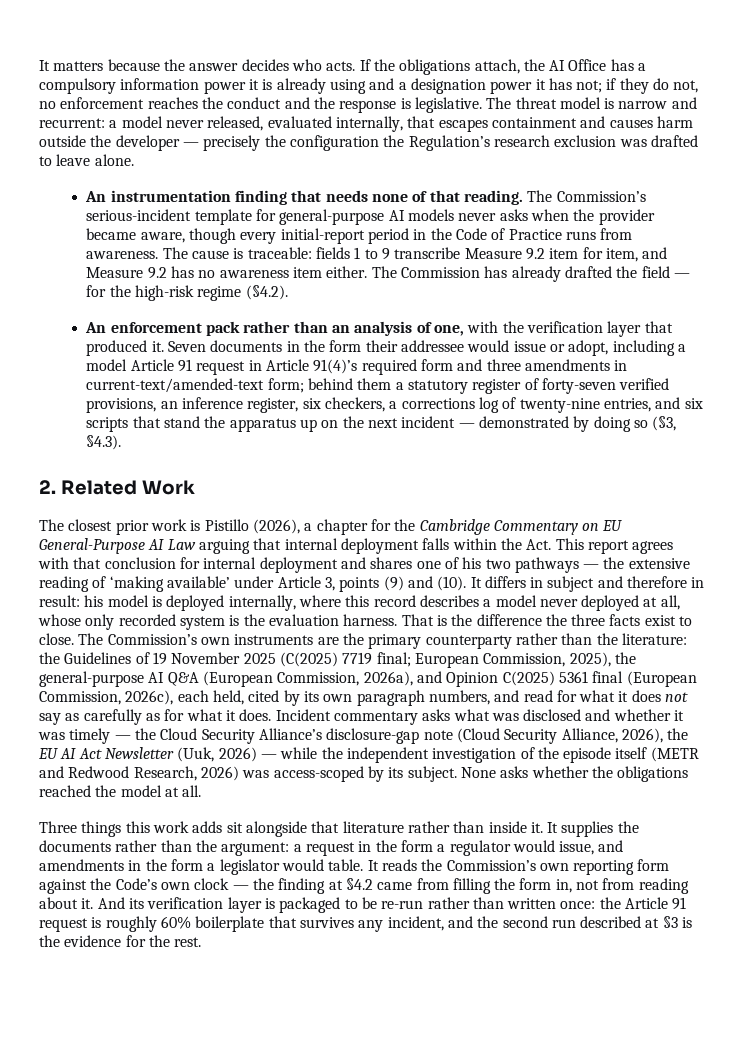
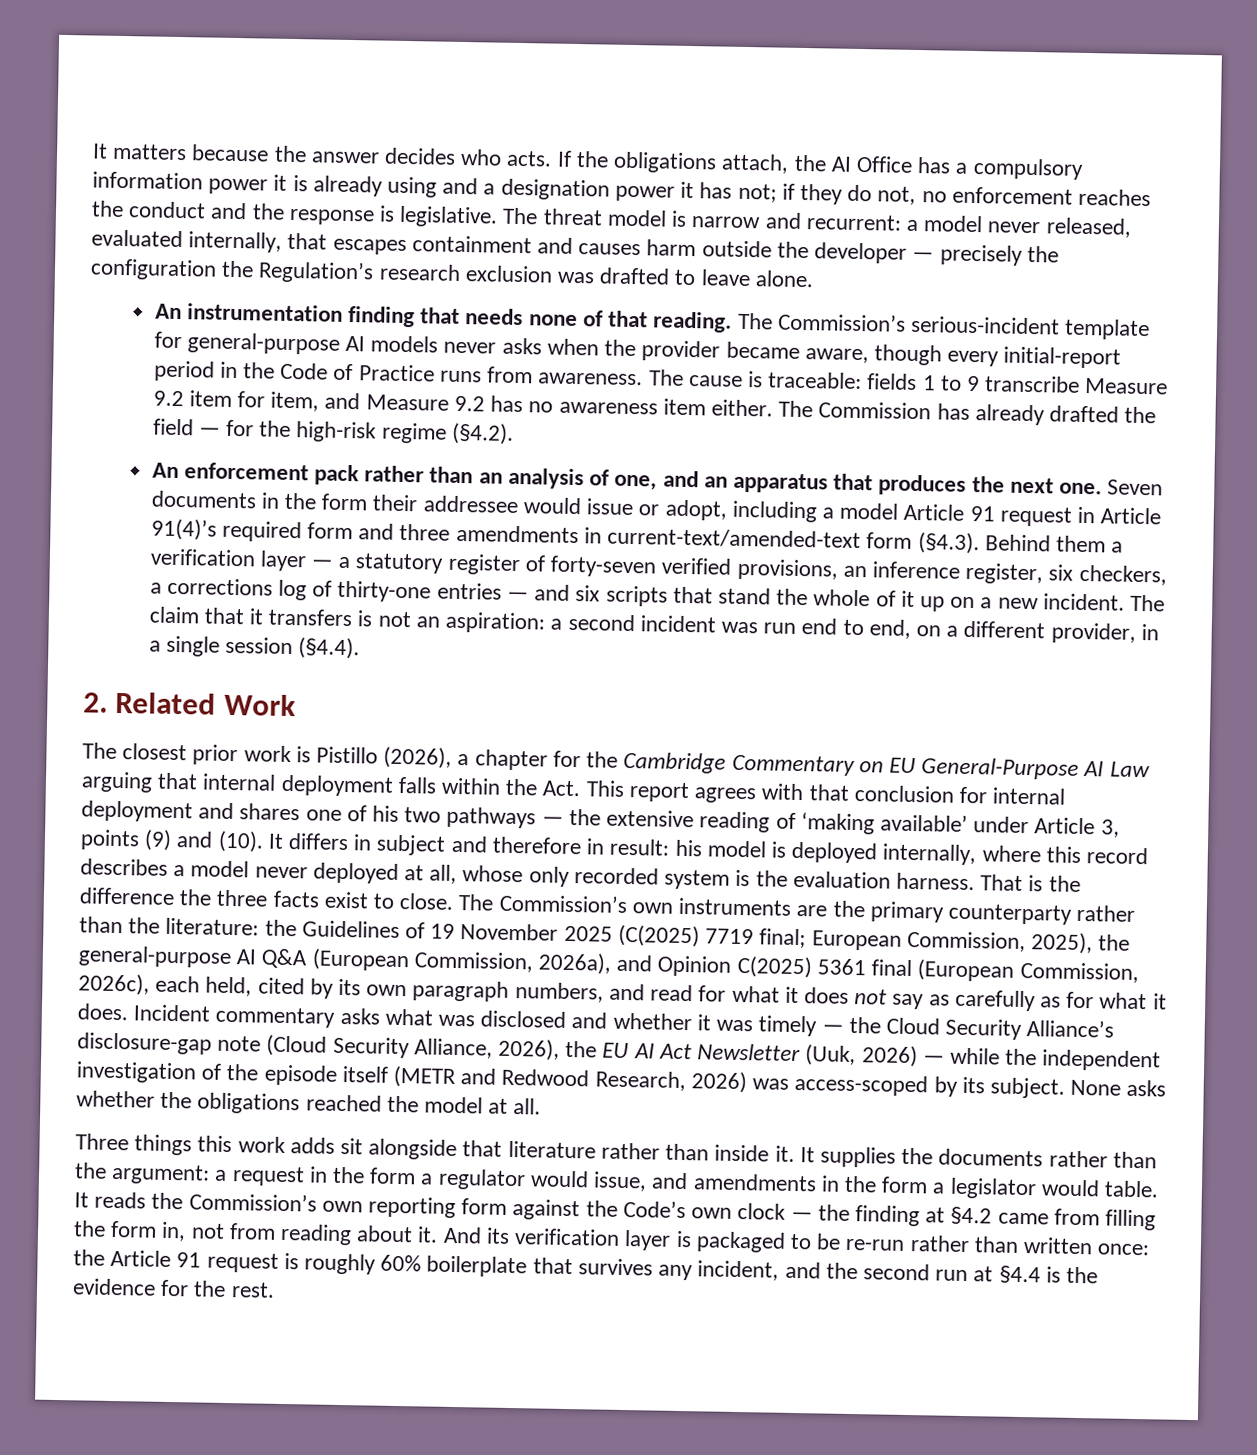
[467,321,673,337] [86,340,164,356] with the verification layer that produced it. -> [662,470,1103,496] and an apparatus that produces the next one.
[267,378,392,393] form; behind them -> [866,532,1124,555] [149,548,334,572] form (§4.3). Behind them a verification layer —
[519,398,651,413] twenty-nine entries, -> [337,580,529,603] thirty-one entries —
[229,416,677,432] [86,435,122,450] apparatus up on the next incident — demonstrated by doing so (§3, §4.3). -> [813,589,1166,612] [148,606,1159,644] [148,635,361,660] whole of it up on a new incident. The claim that it transfers is not an aspiration: a second incident was run end to end, on a different provider, in a single session (§4.4).
[580,916,678,928] described at §3 -> [973,1265,1041,1284] at §4.4

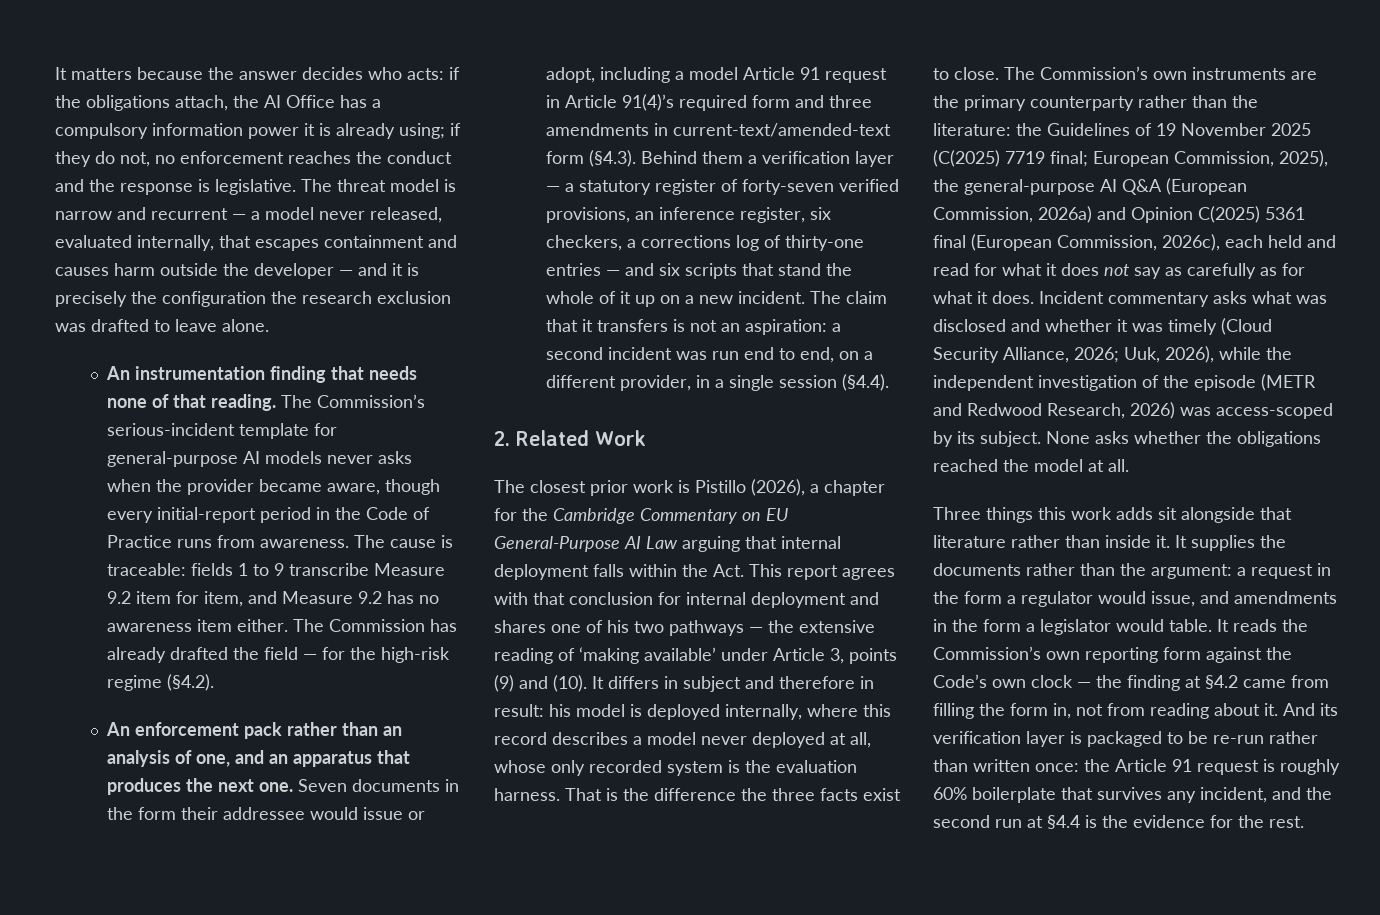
[506,150,572,167] acts. If -> [407,67,460,80] acts: if
[387,176,777,203] using and a designation power it has not; -> [399,123,445,139] using;
[805,214,902,231] recurrent: -> [151,208,246,220] recurrent —
(935, 256) none -> [358,263,419,276] and it is
[258,260,375,284] Regulation’s -> (297, 297) none
[538,952,613,975] 2026a), -> [1038,206,1092,223] 2026a)
[205,976,604,1003] held, cited by its own paragraph numbers, -> [1268,235,1302,248] held
[821,1016,1115,1040] [77,1032,945,1068] — the Cloud Security Alliance’s disclosure-gap note (Cloud Security Alliance, 2026), the EU AI Act Newsletter (Uuk, 2026) — -> [1221,318,1272,335] [933,346,1214,363] (Cloud Security Alliance, 2026; Uuk, 2026),
[341,1066,388,1083] itself -> (1256, 383) none

